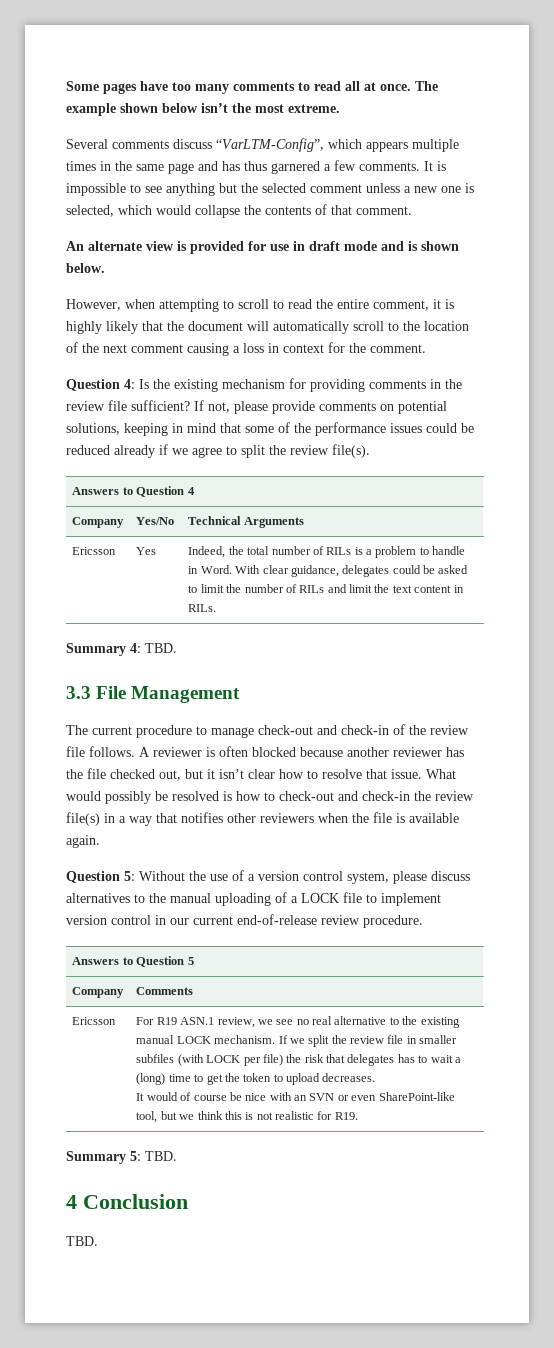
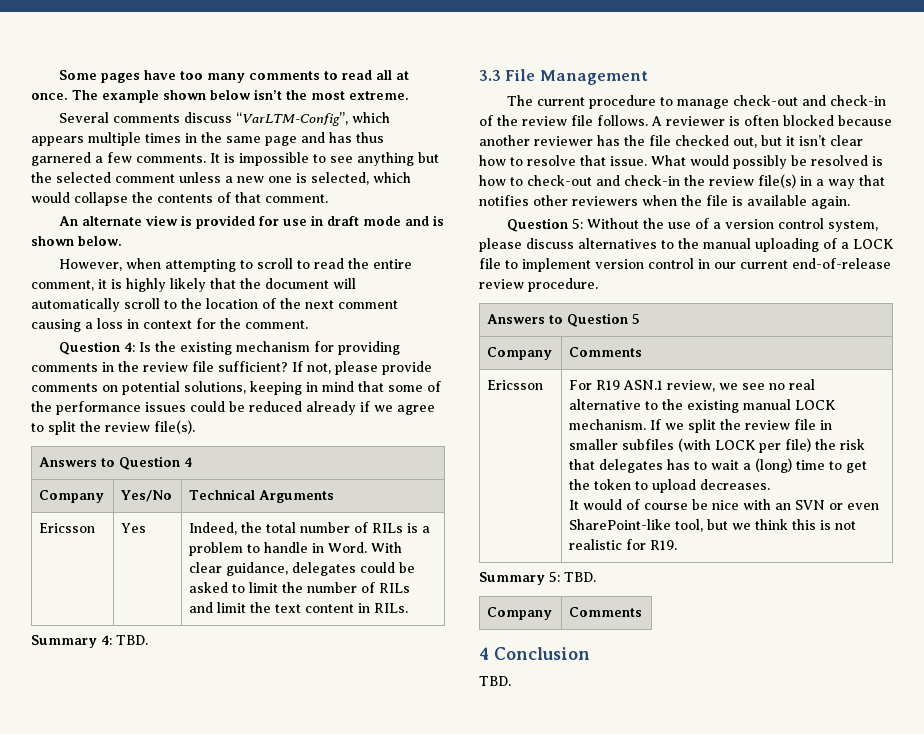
(177, 1156) none -> [487,607,553,620] [569,607,643,617] // Company | Comments

